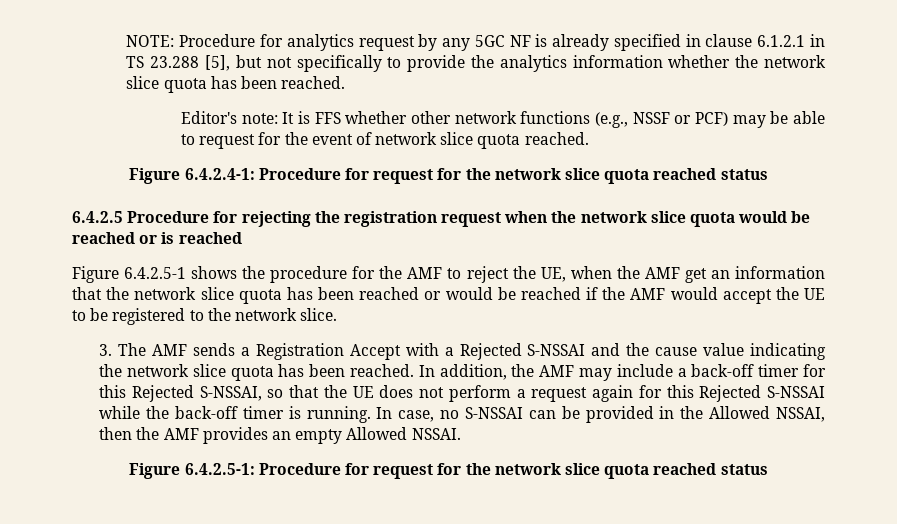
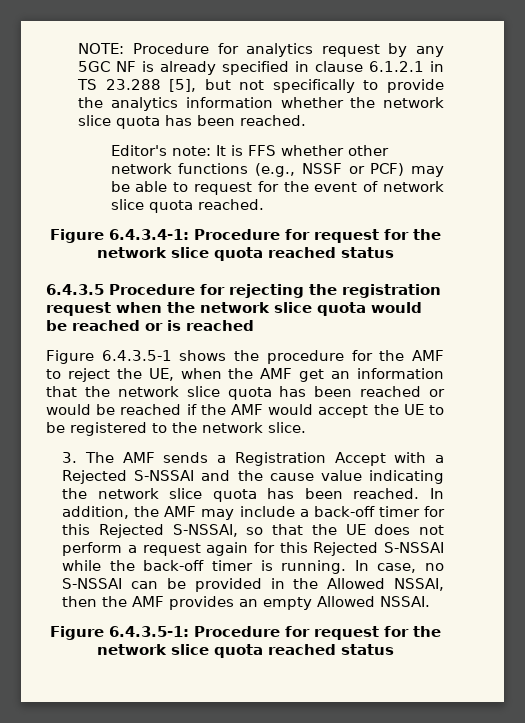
[184,168,255,180] 6.4.2.4-1: -> [108,229,189,240] 6.4.3.4-1:
[72,211,123,223] 6.4.2.5 -> [46,284,104,295] 6.4.3.5
[124,267,187,279] 6.4.2.5-1 -> [101,350,172,361] 6.4.3.5-1
[184,463,255,475] 6.4.2.5-1: -> [108,626,189,637] 6.4.3.5-1:

